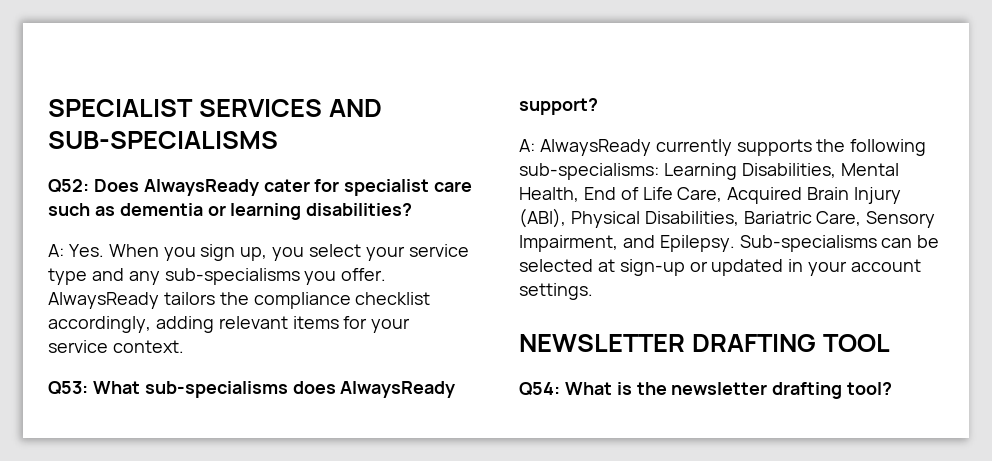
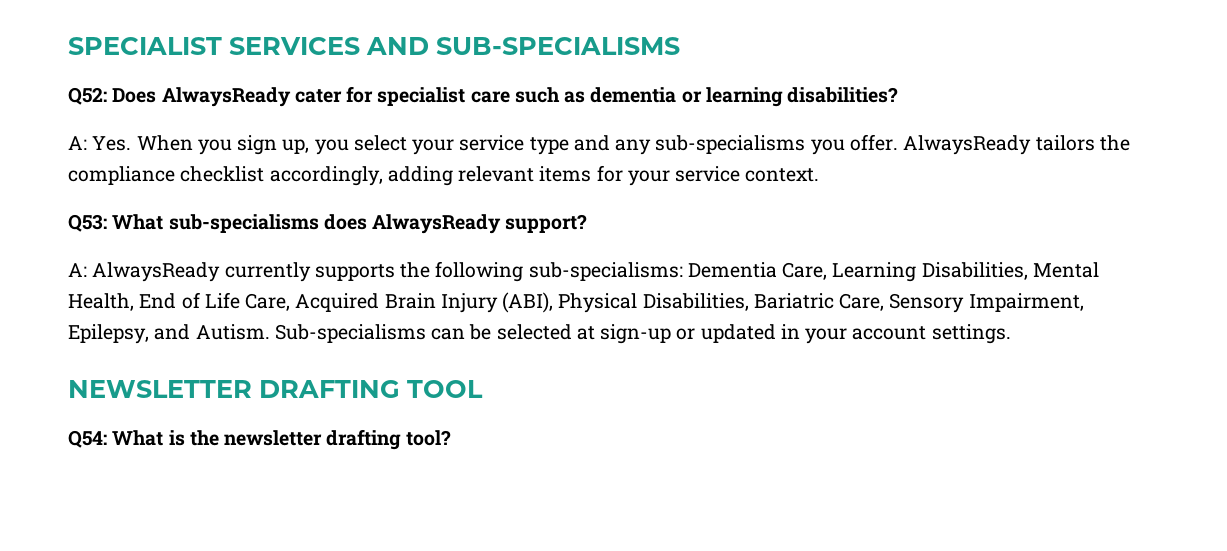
(659, 171) none -> [687,262,828,280] Dementia Care,
[622,235,735,252] and Epilepsy. -> [68,324,270,344] Epilepsy, and Autism.

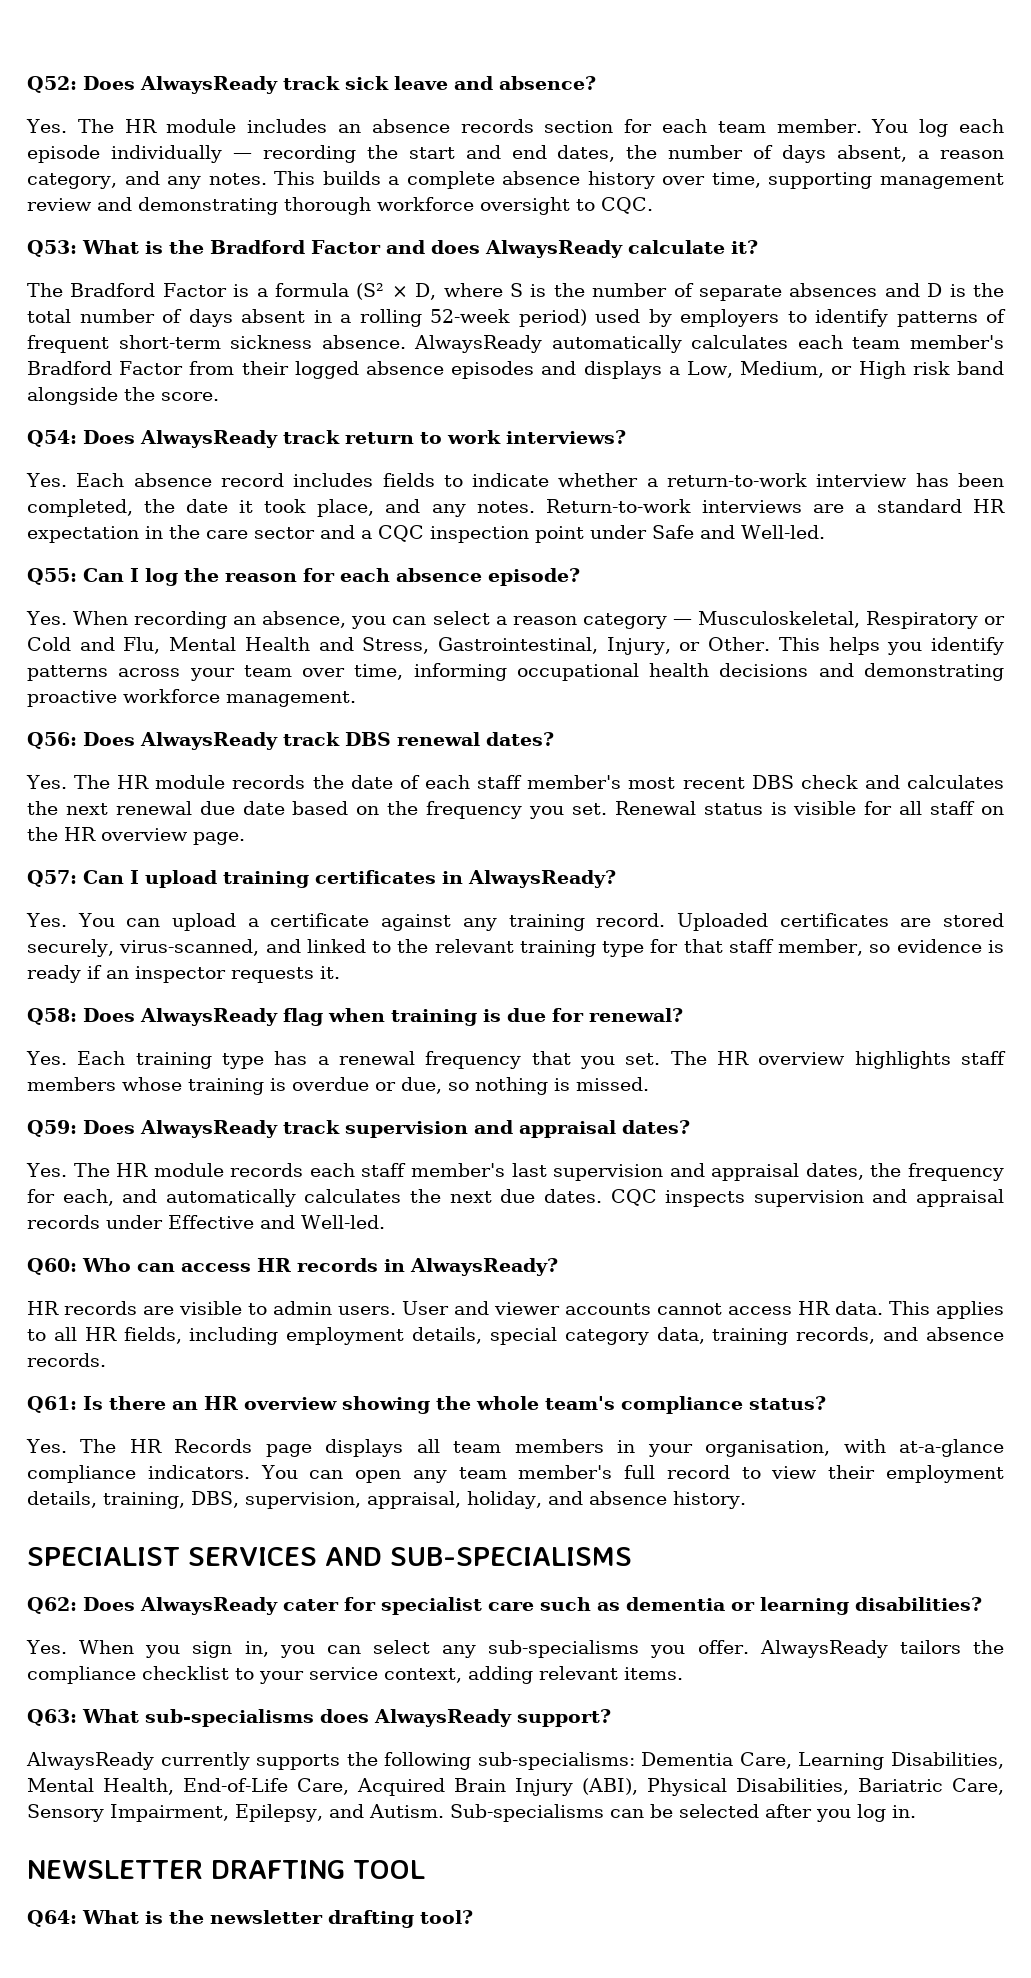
(68, 46) none -> [27,76,596,94] [26,119,1005,137] [27,145,1004,163] [27,171,1004,189] [27,197,653,215] [27,240,758,258] [27,283,1004,301] [27,309,1006,327] [27,335,1004,353] [27,361,1004,379] [27,387,219,405] [27,430,626,448] [26,473,1005,487] [27,499,1005,517] [27,525,825,543] [27,568,580,586] [26,611,1005,629] [27,637,1004,655] [27,663,1004,681] [27,689,356,707] [27,732,554,750] [26,775,1004,789] [27,801,1005,819] [27,827,245,845] [27,870,616,888] [26,913,1005,931] [27,939,1005,957] [27,965,340,983] [27,1008,683,1026] [26,1051,1007,1069] [27,1077,649,1095] [27,1120,690,1138] [26,1163,1004,1181] [27,1189,1005,1207] [27,1215,385,1229] [27,1258,558,1276] [27,1301,1004,1319] [27,1327,1004,1345] [27,1353,106,1367] [27,1396,826,1414] [26,1439,1004,1457] [27,1465,1005,1483] [27,1491,746,1509] Q52: Does AlwaysReady track sick leave and absence? // Yes. The HR module includes an absence records section for each team member. You log each episode individually — recording the start and end dates, the number of days absent, a reason category, and any notes. This builds a complete absence history over time, supporting management review and demonstrating thorough workforce oversight to CQC. // Q53: What is the Bradford Factor and does AlwaysReady calculate it? // The Bradford Factor is a formula (S² × D, where S is the number of separate absences and D is the total number of days absent in a rolling 52-week period) used by employers to identify patterns of frequent short-term sickness absence. AlwaysReady automatically calculates each team member's Bradford Factor from their logged absence episodes and displays a Low, Medium, or High risk band alongside the score. // Q54: Does AlwaysReady track return to work interviews? // Yes. Each absence record includes fields to indicate whether a return-to-work interview has been completed, the date it took place, and any notes. Return-to-work interviews are a standard HR expectation in the care sector and a CQC inspection point under Safe and Well-led. // Q55: Can I log the reason for each absence episode? // Yes. When recording an absence, you can select a reason category — Musculoskeletal, Respiratory or Cold and Flu, Mental Health and Stress, Gastrointestinal, Injury, or Other. This helps you identify patterns across your team over time, informing occupational health decisions and demonstrating proactive workforce management. // Q56: Does AlwaysReady track DBS renewal dates? // Yes. The HR module records the date of each staff member's most recent DBS check and calculates the next renewal due date based on the frequency you set. Renewal status is visible for all staff on the HR overview page. // Q57: Can I upload training certificates in AlwaysReady? // Yes. You can upload a certificate against any training record. Uploaded certificates are stored securely, virus-scanned, and linked to the relevant training type for that staff member, so evidence is ready if an inspector requests it. // Q58: Does AlwaysReady flag when training is due for renewal? // Yes. Each training type has a renewal frequency that you set. The HR overview highlights staff members whose training is overdue or due, so nothing is missed. // Q59: Does AlwaysReady track supervision and appraisal dates? // Yes. The HR module records each staff member's last supervision and appraisal dates, the frequency for each, and automatically calculates the next due dates. CQC inspects supervision and appraisal records under Effective and Well-led. // Q60: Who can access HR records in AlwaysReady? // HR records are visible to admin users. User and viewer accounts cannot access HR data. This applies to all HR fields, including employment details, special category data, training records, and absence records. // Q61: Is there an HR overview showing the whole team's compliance status? // Yes. The HR Records page displays all team members in your organisation, with at-a-glance compliance indicators. You can open any team member's full record to view their employment details, training, DBS, supervision, appraisal, holiday, and absence history. //
[68,87,107,105] Q52: -> [27,1597,77,1614] Q62:
[68,136,87,150] A: -> (982, 1604) none
[282,135,610,155] up, you select your service type and -> [244,1640,431,1658] in, you can select
[269,165,820,186] [68,214,107,232] accordingly, adding relevant items for your service context. // Q53: -> [235,1666,683,1684] [27,1709,77,1726] to your service context, adding relevant items. // Q63:
[68,263,87,277] A: -> (611, 1718) none
[139,292,240,309] End of Life -> [183,1778,289,1792] End-of-Life
[576,324,1011,344] at sign-up or updated in your account settings. -> [764,1804,916,1822] after you log in.
[68,430,107,448] Q54: -> [27,1910,77,1927] Q64:

